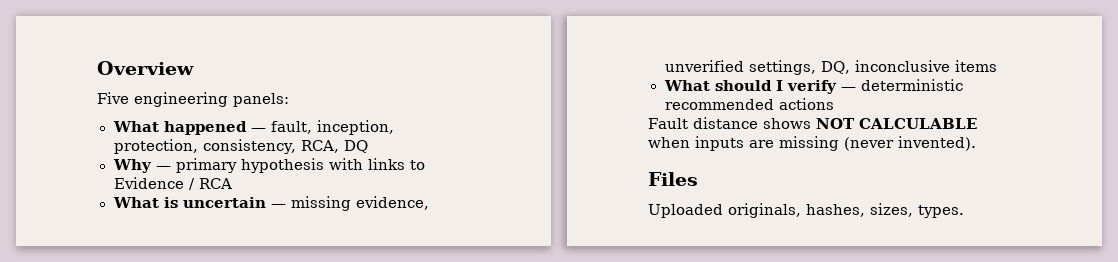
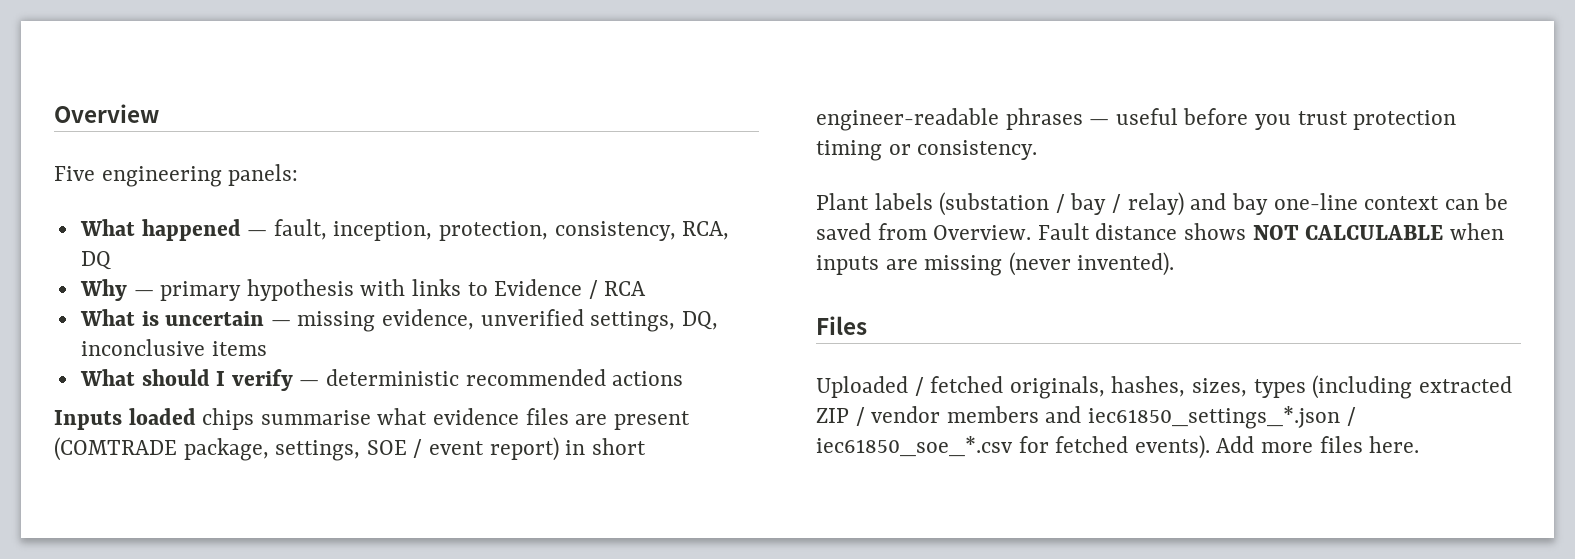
(834, 104) none -> [54,408,690,430] [54,437,646,461] [816,108,1457,131] [816,140,1038,161] [816,192,1509,216] [816,223,1032,240] Inputs loaded chips summarise what evidence files are present (COMTRADE package, settings, SOE / event report) in short engineer-readable phrases — useful before you trust protection timing or consistency. // Plant labels (substation / bay / relay) and bay one-line context can be saved from Overview.
(723, 211) none -> [914,376,1004,396] / fetched
[918,205,964,218] types. -> [1253,375,1512,399] [816,406,1356,429] [816,435,1420,459] types (including extracted ZIP / vendor members and iec61850_settings_*.json / iec61850_soe_*.csv for fetched events). Add more files here.

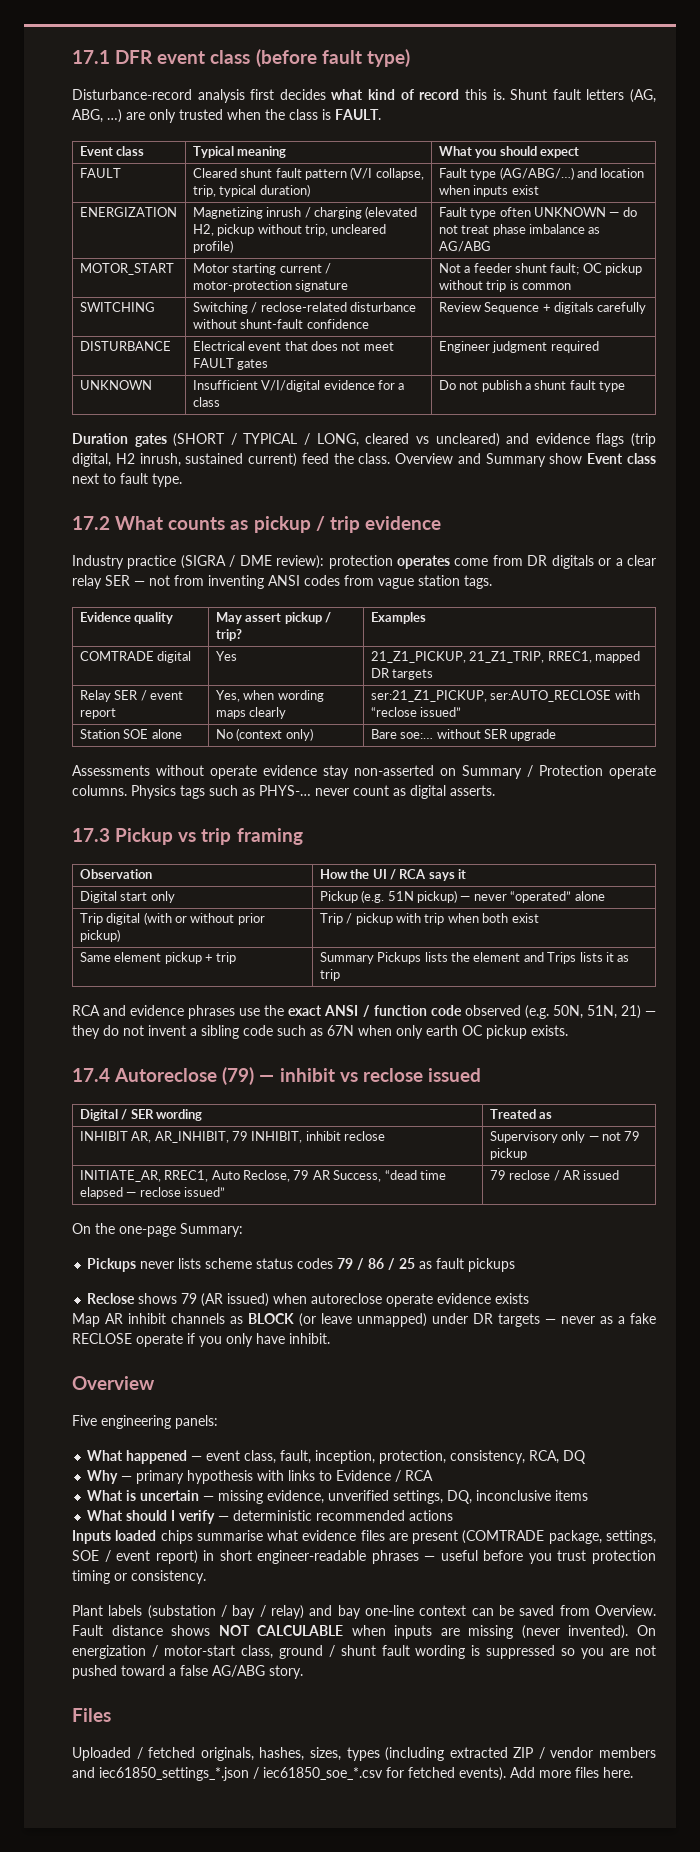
(54, 113) none -> [72,49,410,67] [72,89,657,103] [72,109,381,123] [79,146,145,156] [192,146,287,158] [438,146,580,158] [79,168,121,178] [192,167,424,180] [192,184,310,197] [438,167,645,180] [438,185,539,197] [79,207,177,217] [192,206,418,219] [192,224,387,236] [192,240,233,253] [438,207,637,219] [438,224,601,236] [438,241,491,252] [79,263,174,275] [192,263,332,275] [192,280,349,292] [438,263,643,275] [438,280,572,292] [79,302,155,312] [192,302,417,314] [192,319,369,329] [438,302,647,314] [79,341,171,351] [192,341,394,351] [192,358,269,370] [438,341,599,353] [79,380,152,390] [192,380,405,392] [192,397,220,407] [438,380,626,392] [72,433,657,447] [72,453,656,467] [72,473,182,487] [72,516,441,533] [72,555,657,569] [72,575,492,589] [79,612,174,624] [215,612,332,624] [215,629,242,641] [370,612,426,624] [79,651,192,663] [215,651,237,661] [370,651,641,663] [370,668,434,680] [79,690,184,702] [79,708,116,719] [215,690,324,702] [215,707,287,719] [370,690,640,702] [370,707,462,717] [79,729,182,739] [215,728,313,741] [370,729,557,741] [72,765,656,779] [72,785,495,799] [72,828,303,845] [79,869,152,879] [319,869,467,881] [79,891,175,903] [319,890,605,903] [79,912,265,925] [79,929,120,942] [319,913,539,925] [79,952,237,964] [319,952,630,964] [319,969,340,981] [72,1005,656,1019] [72,1025,568,1039] [72,1067,481,1085] [79,1109,203,1121] [489,1109,553,1119] [79,1131,386,1143] [489,1131,641,1143] [489,1148,527,1160] [79,1170,446,1182] [79,1187,226,1199] [489,1170,620,1181] [72,1223,243,1237] [87,1258,516,1272] [87,1293,530,1307] [72,1313,656,1327] [72,1333,330,1347] 17.1 DFR event class (before fault type) // Disturbance-record analysis first decides what kind of record this is. Shunt fault letters (AG, ABG, …) are only trusted when the class is FAULT. // Event class | Typical meaning | What you should expect // FAULT | Cleared shunt fault pattern (V/I collapse, trip, typical duration) | Fault type (AG/ABG/…) and location when inputs exist // ENERGIZATION | Magnetizing inrush / charging (elevated H2, pickup without trip, uncleared profile) | Fault type often UNKNOWN — do not treat phase imbalance as AG/ABG // MOTOR_START | Motor starting current / motor-protection signature | Not a feeder shunt fault; OC pickup without trip is common // SWITCHING | Switching / reclose-related disturbance without shunt-fault confidence | Review Sequence + digitals carefully // DISTURBANCE | Electrical event that does not meet FAULT gates | Engineer judgment required // UNKNOWN | Insufficient V/I/digital evidence for a class | Do not publish a shunt fault type // Duration gates (SHORT / TYPICAL / LONG, cleared vs uncleared) and evidence flags (trip digital, H2 inrush, sustained current) feed the class. Overview and Summary show Event class next to fault type. // 17.2 What counts as pickup / trip evidence // Industry practice (SIGRA / DME review): protection operates come from DR digitals or a clear relay SER — not from inventing ANSI codes from vague station tags. // Evidence quality | May assert pickup / trip? | Examples // COMTRADE digital | Yes | 21_Z1_PICKUP, 21_Z1_TRIP, RREC1, mapped DR targets // Relay SER / event report | Yes, when wording maps clearly | ser:21_Z1_PICKUP, ser:AUTO_RECLOSE with “reclose issued” // Station SOE alone | No (context only) | Bare soe:… without SER upgrade // Assessments without operate evidence stay non-asserted on Summary / Protection operate columns. Physics tags such as PHYS-… never count as digital asserts. // 17.3 Pickup vs trip framing // Observation | How the UI / RCA says it // Digital start only | Pickup (e.g. 51N pickup) — never “operated” alone // Trip digital (with or without prior pickup) | Trip / pickup with trip when both exist // Same element pickup + trip | Summary Pickups lists the element and Trips lists it as trip // RCA and evidence phrases use the exact ANSI / function code observed (e.g. 50N, 51N, 21) — they do not invent a sibling code such as 67N when only earth OC pickup exists. // 17.4 Autoreclose (79) — inhibit vs reclose issued // Digital / SER wording | Treated as // INHIBIT AR, AR_INHIBIT, 79 INHIBIT, inhibit reclose | Supervisory only — not 79 pickup // INITIATE_AR, RREC1, Auto Reclose, 79 AR Success, “dead time elapsed — reclose issued” | 79 reclose / AR issued // On the one-page Summary: // Pickups never lists scheme status codes 79 / 86 / 25 as fault pickups // Reclose shows 79 (AR issued) when autoreclose operate evidence exists // Map AR inhibit channels as BLOCK (or leave unmapped) under DR targets — never as a fake RECLOSE operate if you only have inhibit. //
(268, 233) none -> [206,1450,277,1464] event class,
(1175, 264) none -> [637,1625,656,1636] [72,1645,657,1659] [72,1665,303,1679] On energization / motor-start class, ground / shunt fault wording is suppressed so you are not pushed toward a false AG/ABG story.

